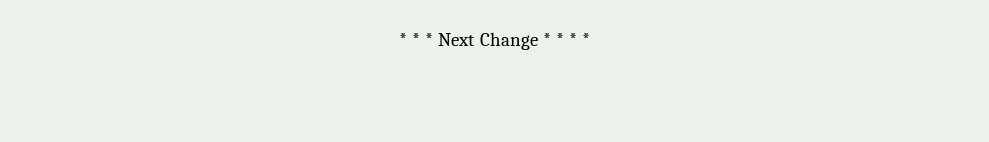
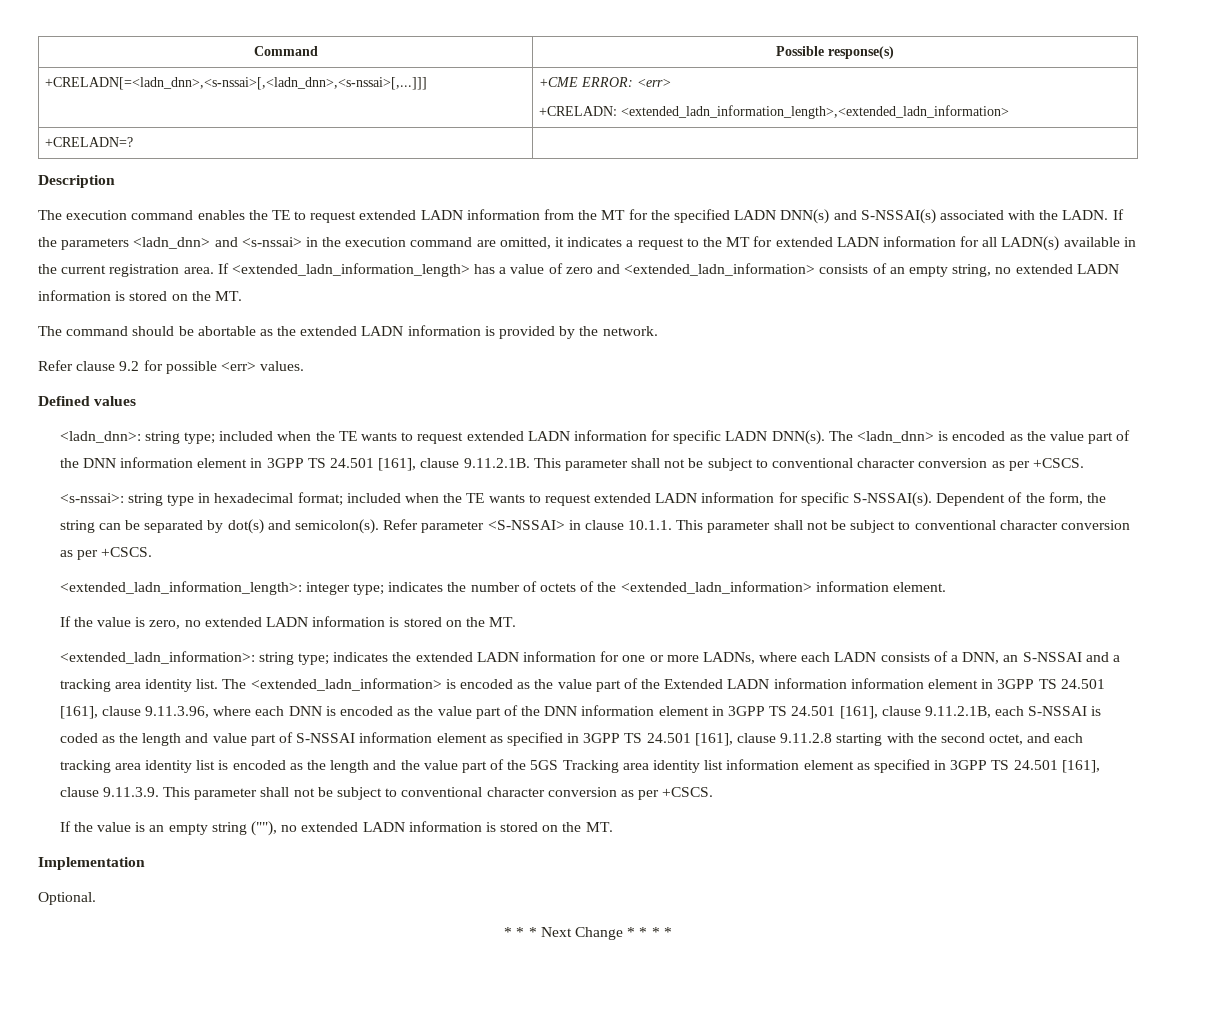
(398, 39) none -> [253,46,318,56] [776,46,894,59] [45,77,428,90] [539,77,672,87] [539,105,1010,119] [45,137,134,147] [38,175,115,188] [38,209,1124,224] [38,236,1136,251] [38,263,1119,277] [38,290,242,301] [38,325,658,339] [38,360,305,374] [38,396,137,406] [59,430,1131,445] [59,457,1084,471] [59,492,1106,507] [59,519,1130,534] [59,547,153,560] [59,581,946,595] [59,616,517,629] [59,651,1120,665] [59,678,1105,692] [59,705,1102,719] [59,732,1084,746] [59,759,1100,773] [59,787,714,800] [59,821,613,836] [38,857,145,870] [38,892,96,905] Command | Possible response(s) // +CRELADN[=<ladn_dnn>,<s-nssai>[,<ladn_dnn>,<s-nssai>[,...]]] | +CME ERROR: <err> // +CRELADN: <extended_ladn_information_length>,<extended_ladn_information> // +CRELADN=? | // Description // The execution command enables the TE to request extended LADN information from the MT for the specified LADN DNN(s) and S-NSSAI(s) associated with the LADN. If the parameters <ladn_dnn> and <s-nssai> in the execution command are omitted, it indicates a request to the MT for extended LADN information for all LADN(s) available in the current registration area. If <extended_ladn_information_length> has a value of zero and <extended_ladn_information> consists of an empty string, no extended LADN information is stored on the MT. // The command should be abortable as the extended LADN information is provided by the network. // Refer clause 9.2 for possible <err> values. // Defined values // <ladn_dnn>: string type; included when the TE wants to request extended LADN information for specific LADN DNN(s). The <ladn_dnn> is encoded as the value part of the DNN information element in 3GPP TS 24.501 [161], clause 9.11.2.1B. This parameter shall not be subject to conventional character conversion as per +CSCS. // <s-nssai>: string type in hexadecimal format; included when the TE wants to request extended LADN information for specific S-NSSAI(s). Dependent of the form, the string can be separated by dot(s) and semicolon(s). Refer parameter <S-NSSAI> in clause 10.1.1. This parameter shall not be subject to conventional character conversion as per +CSCS. // <extended_ladn_information_length>: integer type; indicates the number of octets of the <extended_ladn_information> information element. // If the value is zero, no extended LADN information is stored on the MT. // <extended_ladn_information>: string type; indicates the extended LADN information for one or more LADNs, where each LADN consists of a DNN, an S-NSSAI and a tracking area identity list. The <extended_ladn_information> is encoded as the value part of the Extended LADN information information element in 3GPP TS 24.501 [161], clause 9.11.3.96, where each DNN is encoded as the value part of the DNN information element in 3GPP TS 24.501 [161], clause 9.11.2.1B, each S-NSSAI is coded as the length and value part of S-NSSAI information element as specified in 3GPP TS 24.501 [161], clause 9.11.2.8 starting with the second octet, and each tracking area identity list is encoded as the length and the value part of the 5GS Tracking area identity list information element as specified in 3GPP TS 24.501 [161], clause 9.11.3.9. This parameter shall not be subject to conventional character conversion as per +CSCS. // If the value is an empty string (""), no extended LADN information is stored on the MT. // Implementation // Optional. //

